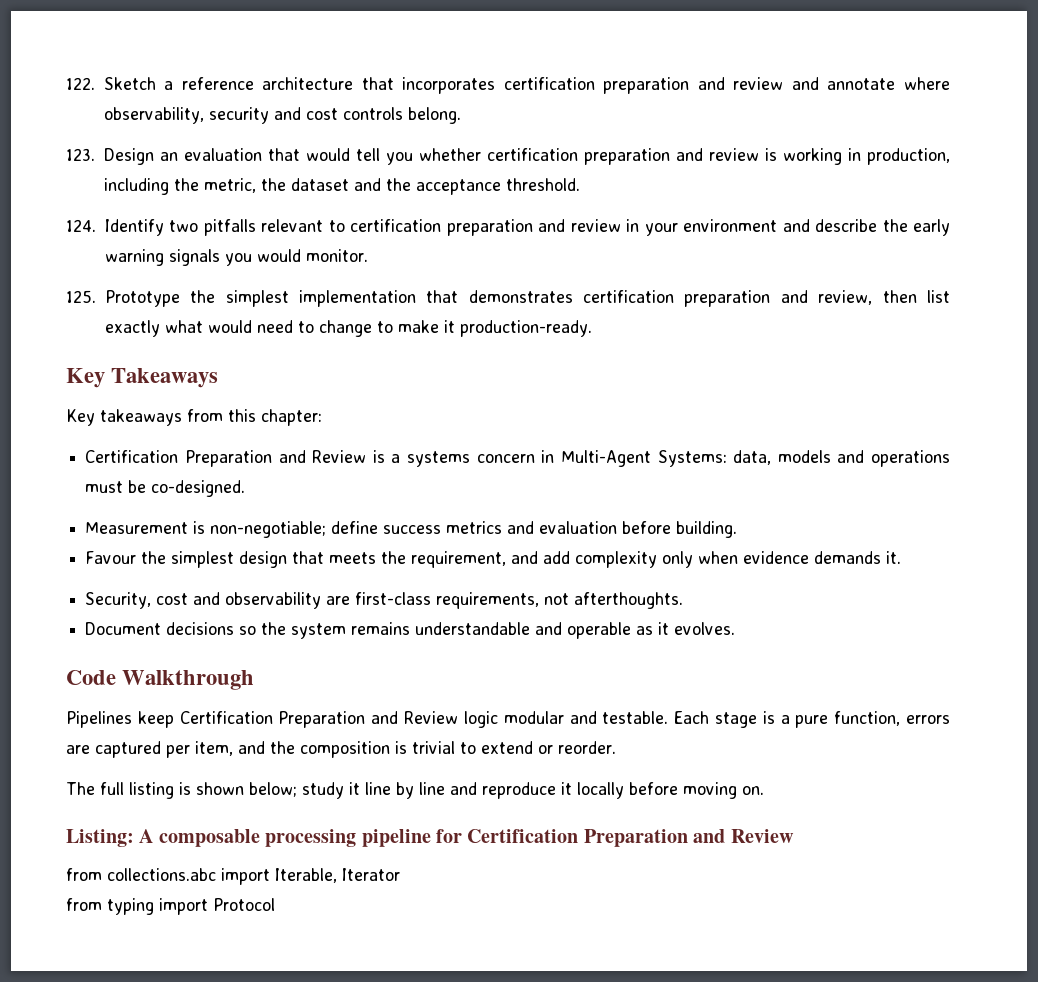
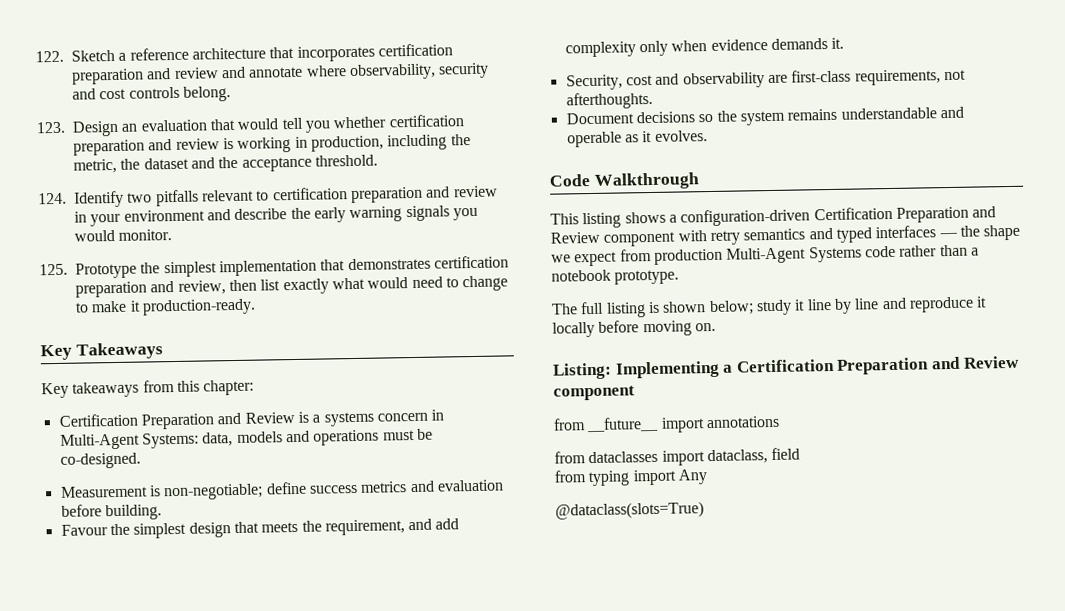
[66,711,950,728] [66,741,616,758] Pipelines keep Certification Preparation and Review logic modular and testable. Each stage is a pure function, errors are captured per item, and the composition is trivial to extend or reorder. -> [550,206,997,229] [550,224,1021,247] [551,244,979,267] [551,269,680,285] This listing shows a configuration-driven Certification Preparation and Review component with retry semantics and typed interfaces — the shape we expect from production Multi-Agent Systems code rather than a notebook prototype.
[139,829,794,847] [66,868,400,885] A composable processing pipeline for Certification Preparation and Review // from collections.abc import Iterable, Iterator -> [614,355,1020,379] [553,385,635,401] [553,415,780,433] [554,447,801,466] Implementing a Certification Preparation and Review component // from __future__ import annotations // from dataclasses import dataclass, field
[213,898,275,911] Protocol -> [677,469,708,485] [555,501,704,520] Any // @dataclass(slots=True)

